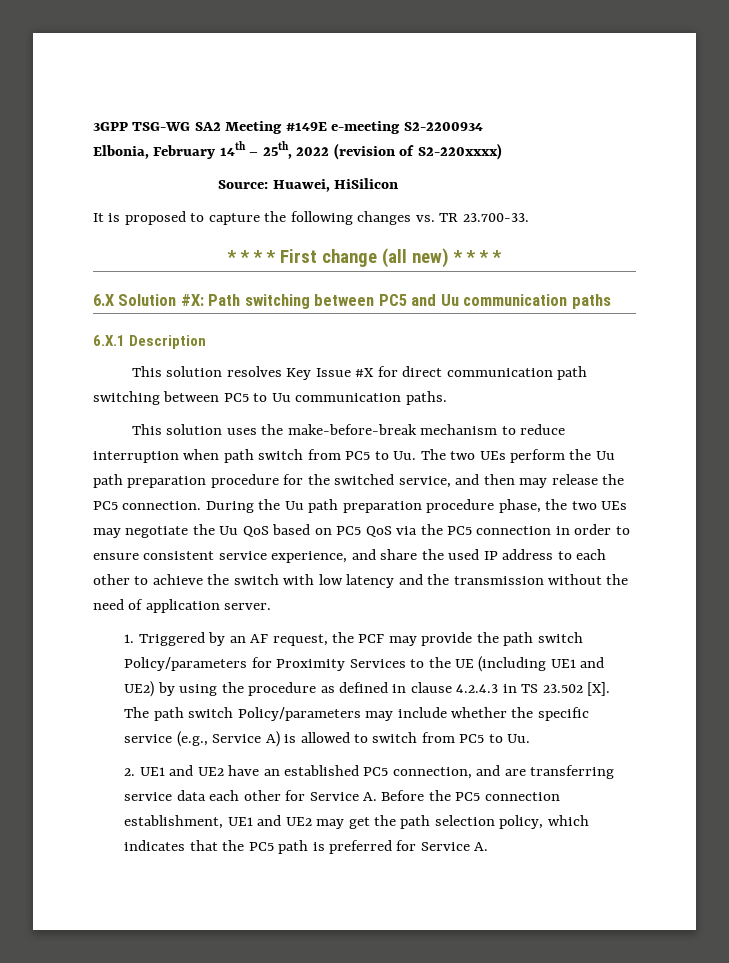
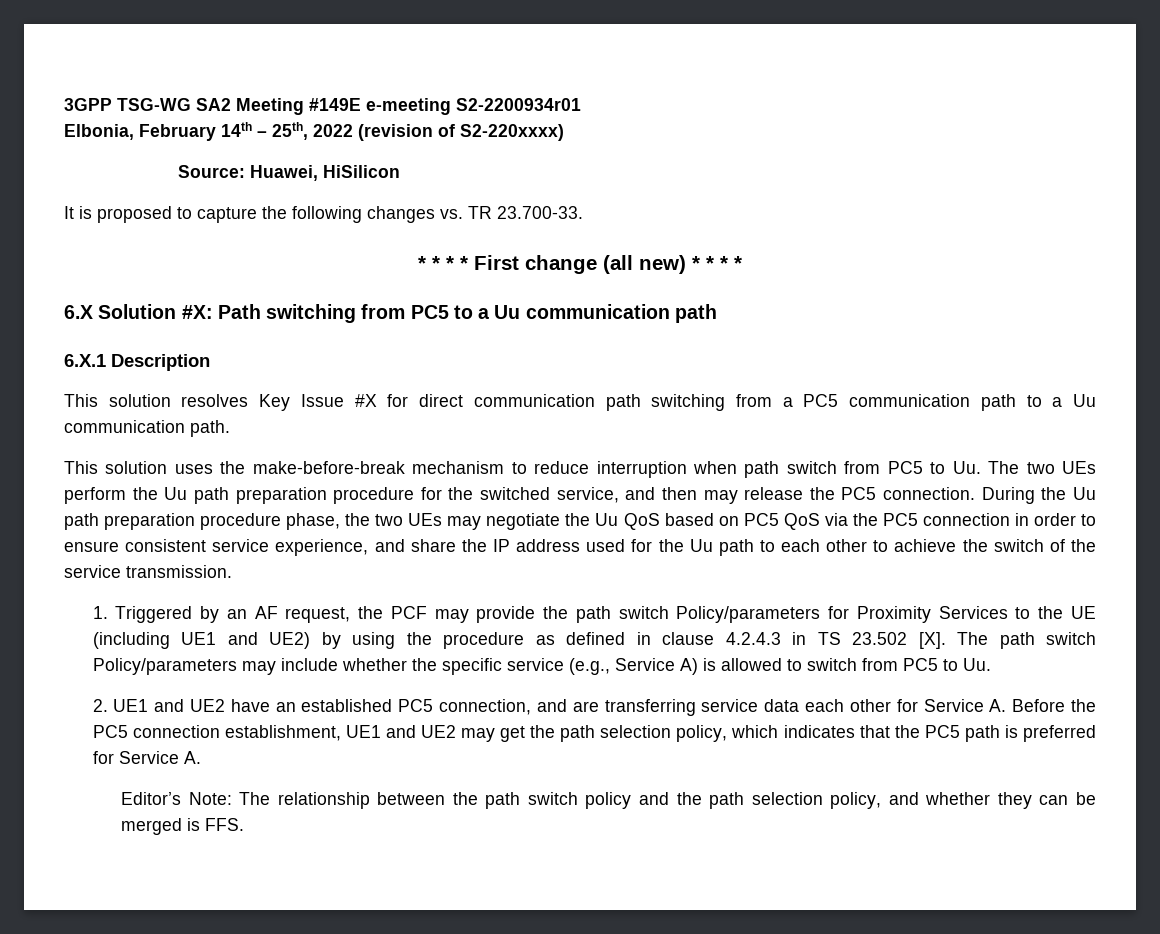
[403,122,483,131] S2-2200934 -> [456,98,581,111] S2-2200934r01
[314,294,611,309] between PC5 and Uu communication paths -> [361,304,717,323] from PC5 to a Uu communication path
[163,391,447,405] between PC5 to Uu communication paths. -> [735,394,1096,411] [64,420,230,437] from a PC5 communication path to a Uu communication path.
[448,549,480,560] used -> (487, 545) none
(554, 554) none -> [586,539,754,556] used for the Uu path
[283,574,629,588] [93,599,272,613] with low latency and the transmission without the need of application server. -> [1049,539,1096,552] [64,565,232,578] of the service transmission.
(489, 846) none -> [121,792,1096,809] [121,818,245,835] // Editor’s Note: The relationship between the path switch policy and the path selection policy, and whether they can be merged is FFS.

